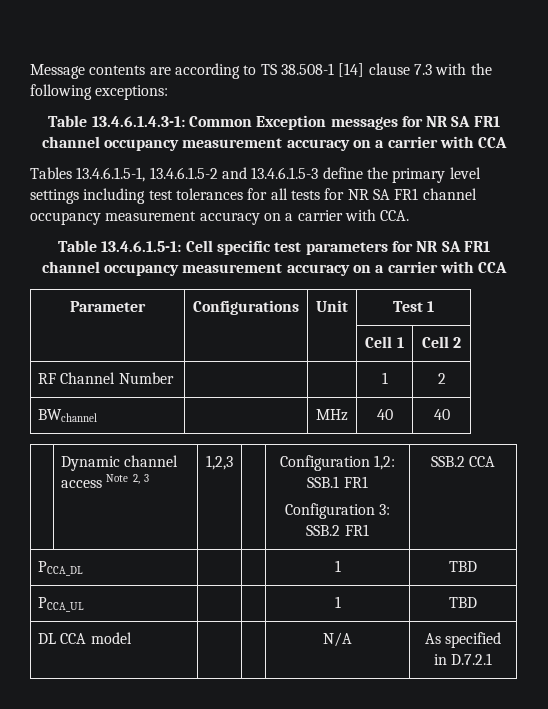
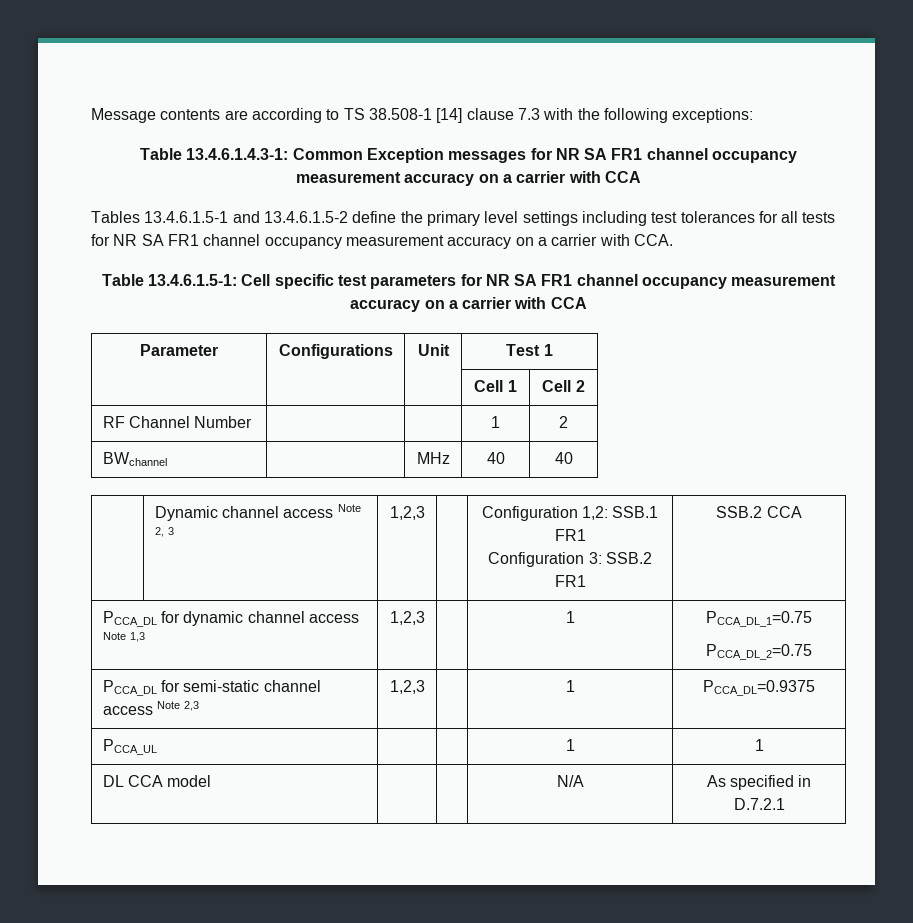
[76,167,319,182] 13.4.6.1.5-1, 13.4.6.1.5-2 and 13.4.6.1.5-3 -> [144,211,348,223] 13.4.6.1.5-1 and 13.4.6.1.5-2
[334,560,341,572] [449,561,478,572] | | | 1 | TBD -> [160,611,359,626] [102,632,145,642] [389,611,425,625] [565,611,575,623] [706,611,812,627] [706,644,812,660] [102,680,321,696] [102,701,200,715] [389,680,425,694] [565,680,575,692] [703,680,815,696] for dynamic channel access Note 1,3 | 1,2,3 | | 1 | PCCA_DL_1=0.75 // PCCA_DL_2=0.75 // PCCA_DL for semi-static channel access Note 2,3 | 1,2,3 | | 1 | PCCA_DL=0.9375
[449,597,478,608] TBD -> [754,739,764,751] 1

